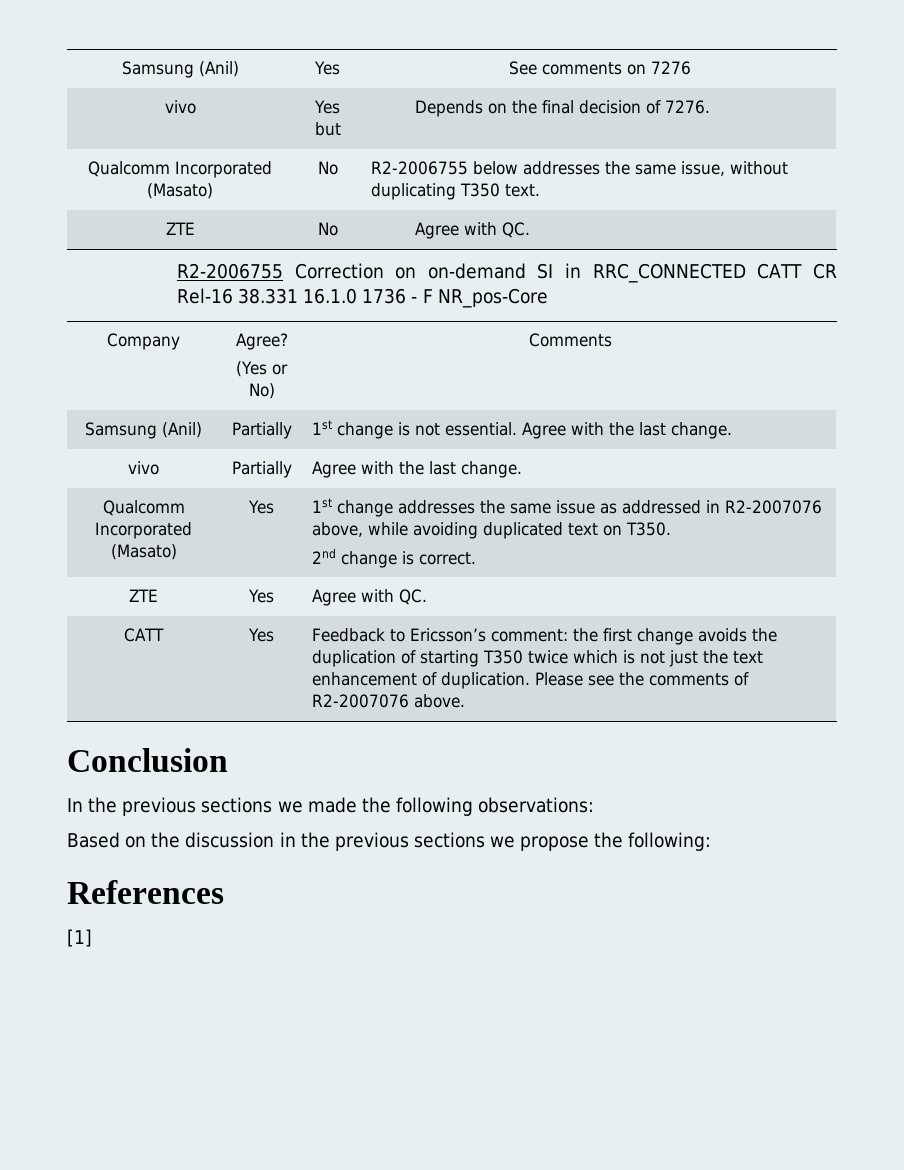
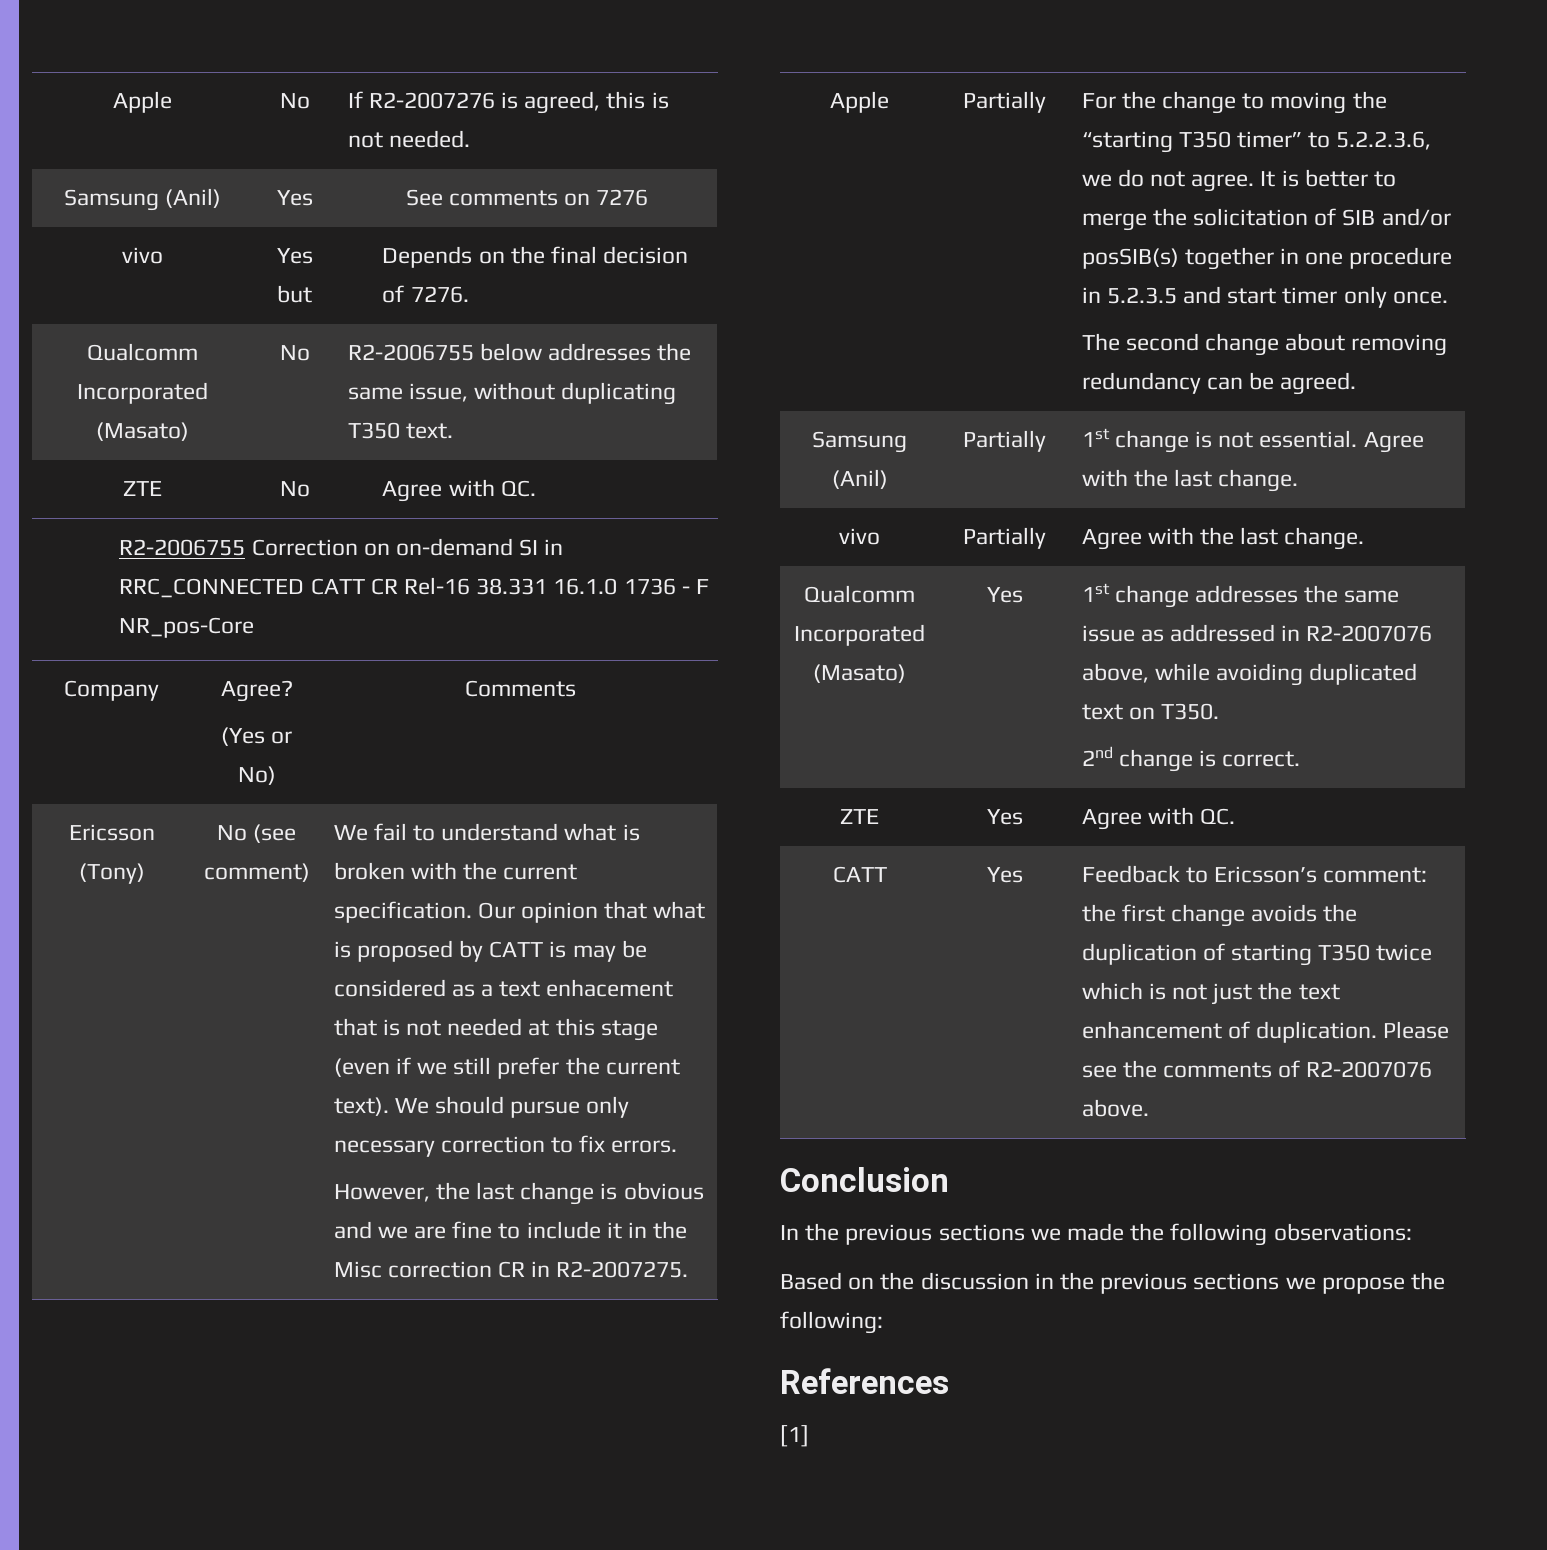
(121, 69) none -> [113,91,172,113] [279,93,310,109] [347,91,669,114] [347,130,470,148] Apple | No | If R2-2007276 is agreed, this is not needed. //
(612, 340) none -> [68,824,155,841] [78,863,145,884] [216,824,297,843] [203,863,310,882] [333,823,640,841] [333,862,578,880] [333,901,706,923] [333,940,647,962] [333,979,674,997] [333,1018,658,1041] [333,1057,680,1079] [333,1096,630,1118] [333,1135,678,1157] [333,1182,704,1205] [333,1221,688,1239] [333,1261,689,1278] [830,91,889,113] [963,91,1046,113] [1081,91,1387,114] [1081,131,1432,153] [1081,169,1396,192] [1081,208,1451,231] [1081,247,1453,270] [1081,286,1448,308] [1081,333,1448,356] [1081,372,1357,395] // Ericsson (Tony) | No (see comment) | We fail to understand what is broken with the current specification. Our opinion that what is proposed by CATT is may be considered as a text enhacement that is not needed at this stage (even if we still prefer the current text). We should pursue only necessary correction to fix errors. // However, the last change is obvious and we are fine to include it in the Misc correction CR in R2-2007275. // Apple | Partially | For the change to moving the “starting T350 timer” to 5.2.2.3.6, we do not agree. It is better to merge the solicitation of SIB and/or posSIB(s) together in one procedure in 5.2.3.5 and start timer only once. // The second change about removing redundancy can be agreed.

